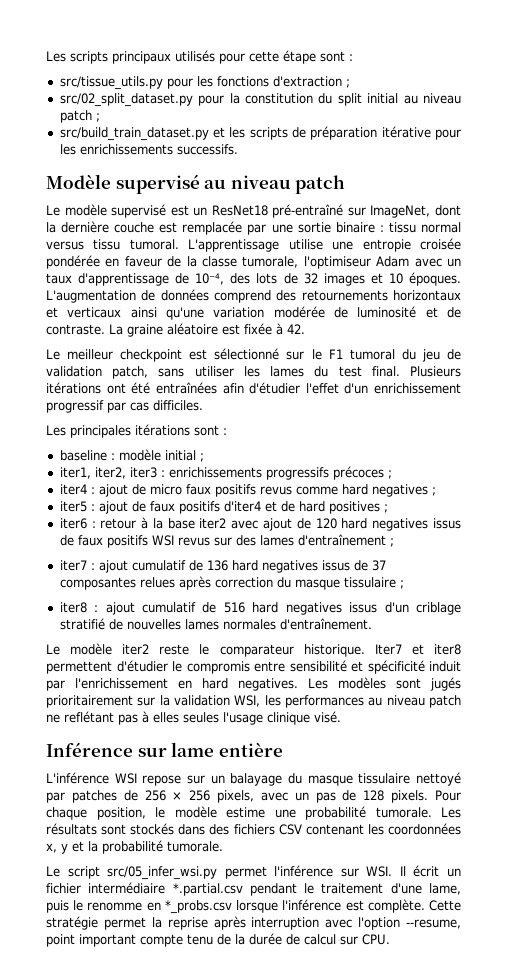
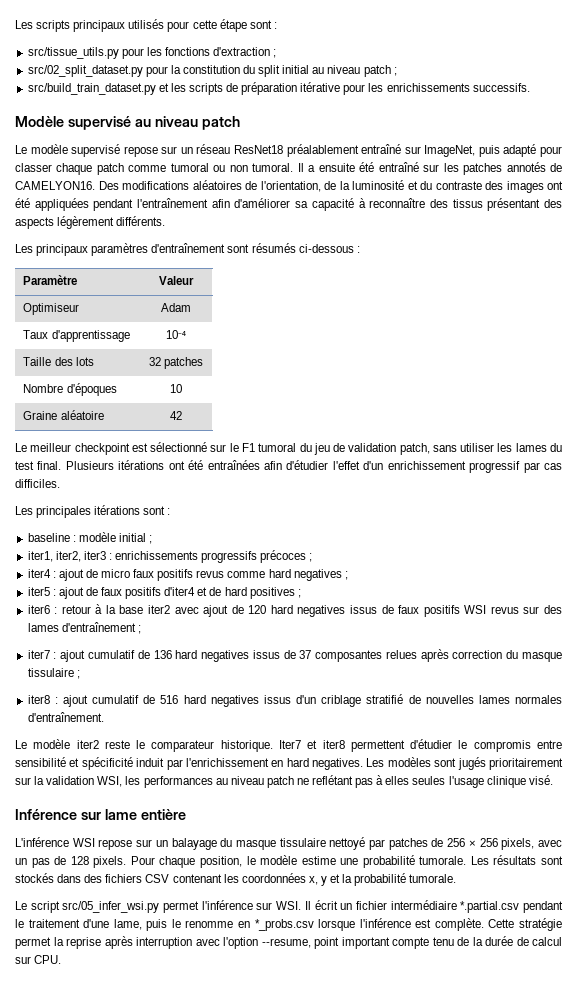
[170,204,461,218] [46,221,461,235] [46,238,461,252] [46,255,461,269] [46,273,72,284] est un ResNet18 pré-entraîné sur ImageNet, dont la dernière couche est remplacée par une sortie binaire : tissu normal versus tissu tumoral. L'apprentissage utilise une entropie croisée pondérée en faveur de la classe tumorale, l'optimiseur Adam avec un taux -> [123,144,562,157] [15,162,562,175] [15,180,563,193] [15,198,562,211] [15,216,166,229] [15,243,360,256] [23,275,78,285] [159,276,194,285] [23,303,80,315] [161,303,191,312] [23,330,49,339] repose sur un réseau ResNet18 préalablement entraîné sur ImageNet, puis adapté pour classer chaque patch comme tumoral ou non tumoral. Il a ensuite été entraîné sur les patches annotés de CAMELYON16. Des modifications aléatoires de l'orientation, de la luminosité et du contraste des images ont été appliquées pendant l'entraînement afin d'améliorer sa capacité à reconnaître des tissus présentant des aspects légèrement différents. // Les principaux paramètres d'entraînement sont résumés ci-dessous : // Paramètre | Valeur // Optimiseur | Adam // Taux
[175,273,225,285] de 10⁻⁴, -> [166,330,186,339] [23,357,52,366] | 10⁻⁴ // Taille
[283,272,461,286] [46,289,461,303] [46,306,461,320] [46,323,305,337] de 32 images et 10 époques. L'augmentation de données comprend des retournements horizontaux et verticaux ainsi qu'une variation modérée de luminosité et de contraste. La graine aléatoire est fixée à 42. -> [148,357,204,369] [23,383,117,396] [170,384,182,393] [23,410,104,420] [170,411,182,420] | 32 patches // Nombre d'époques | 10 // Graine aléatoire | 42

